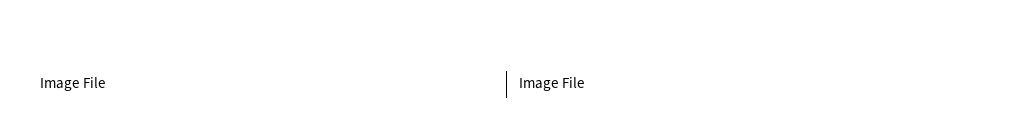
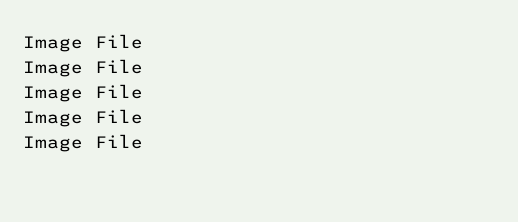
[40,77,106,91] [519,77,585,91] Image File // Image File -> [23,34,143,52] [23,59,143,77] [23,84,143,102] [23,109,143,127] [23,134,143,152] Image File // Image File // Image File // Image File // Image File

